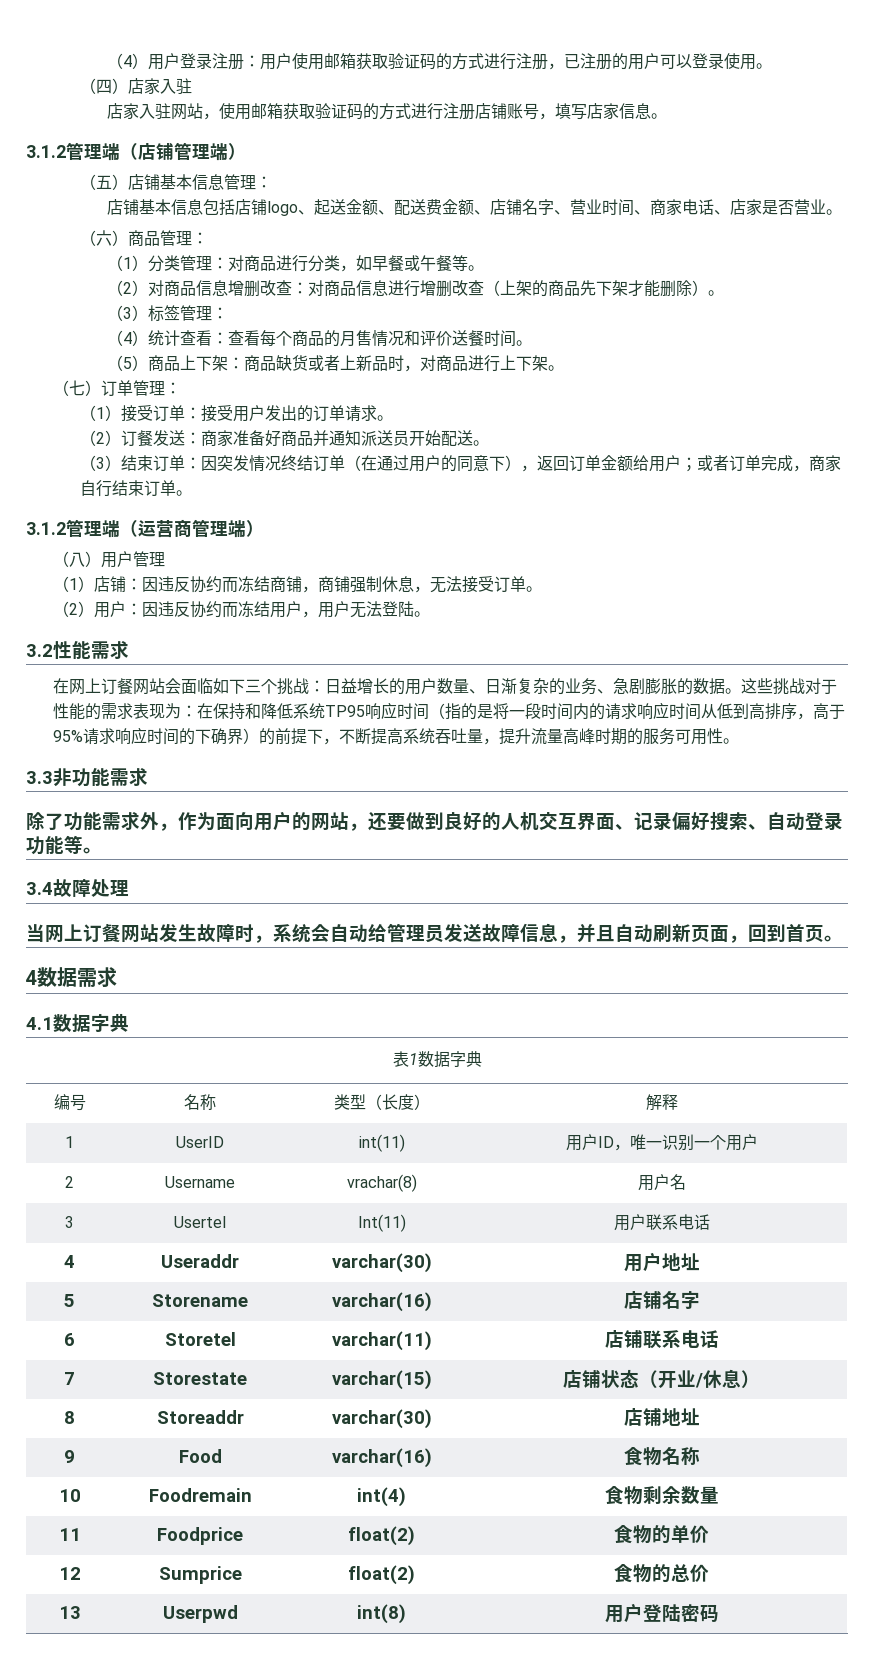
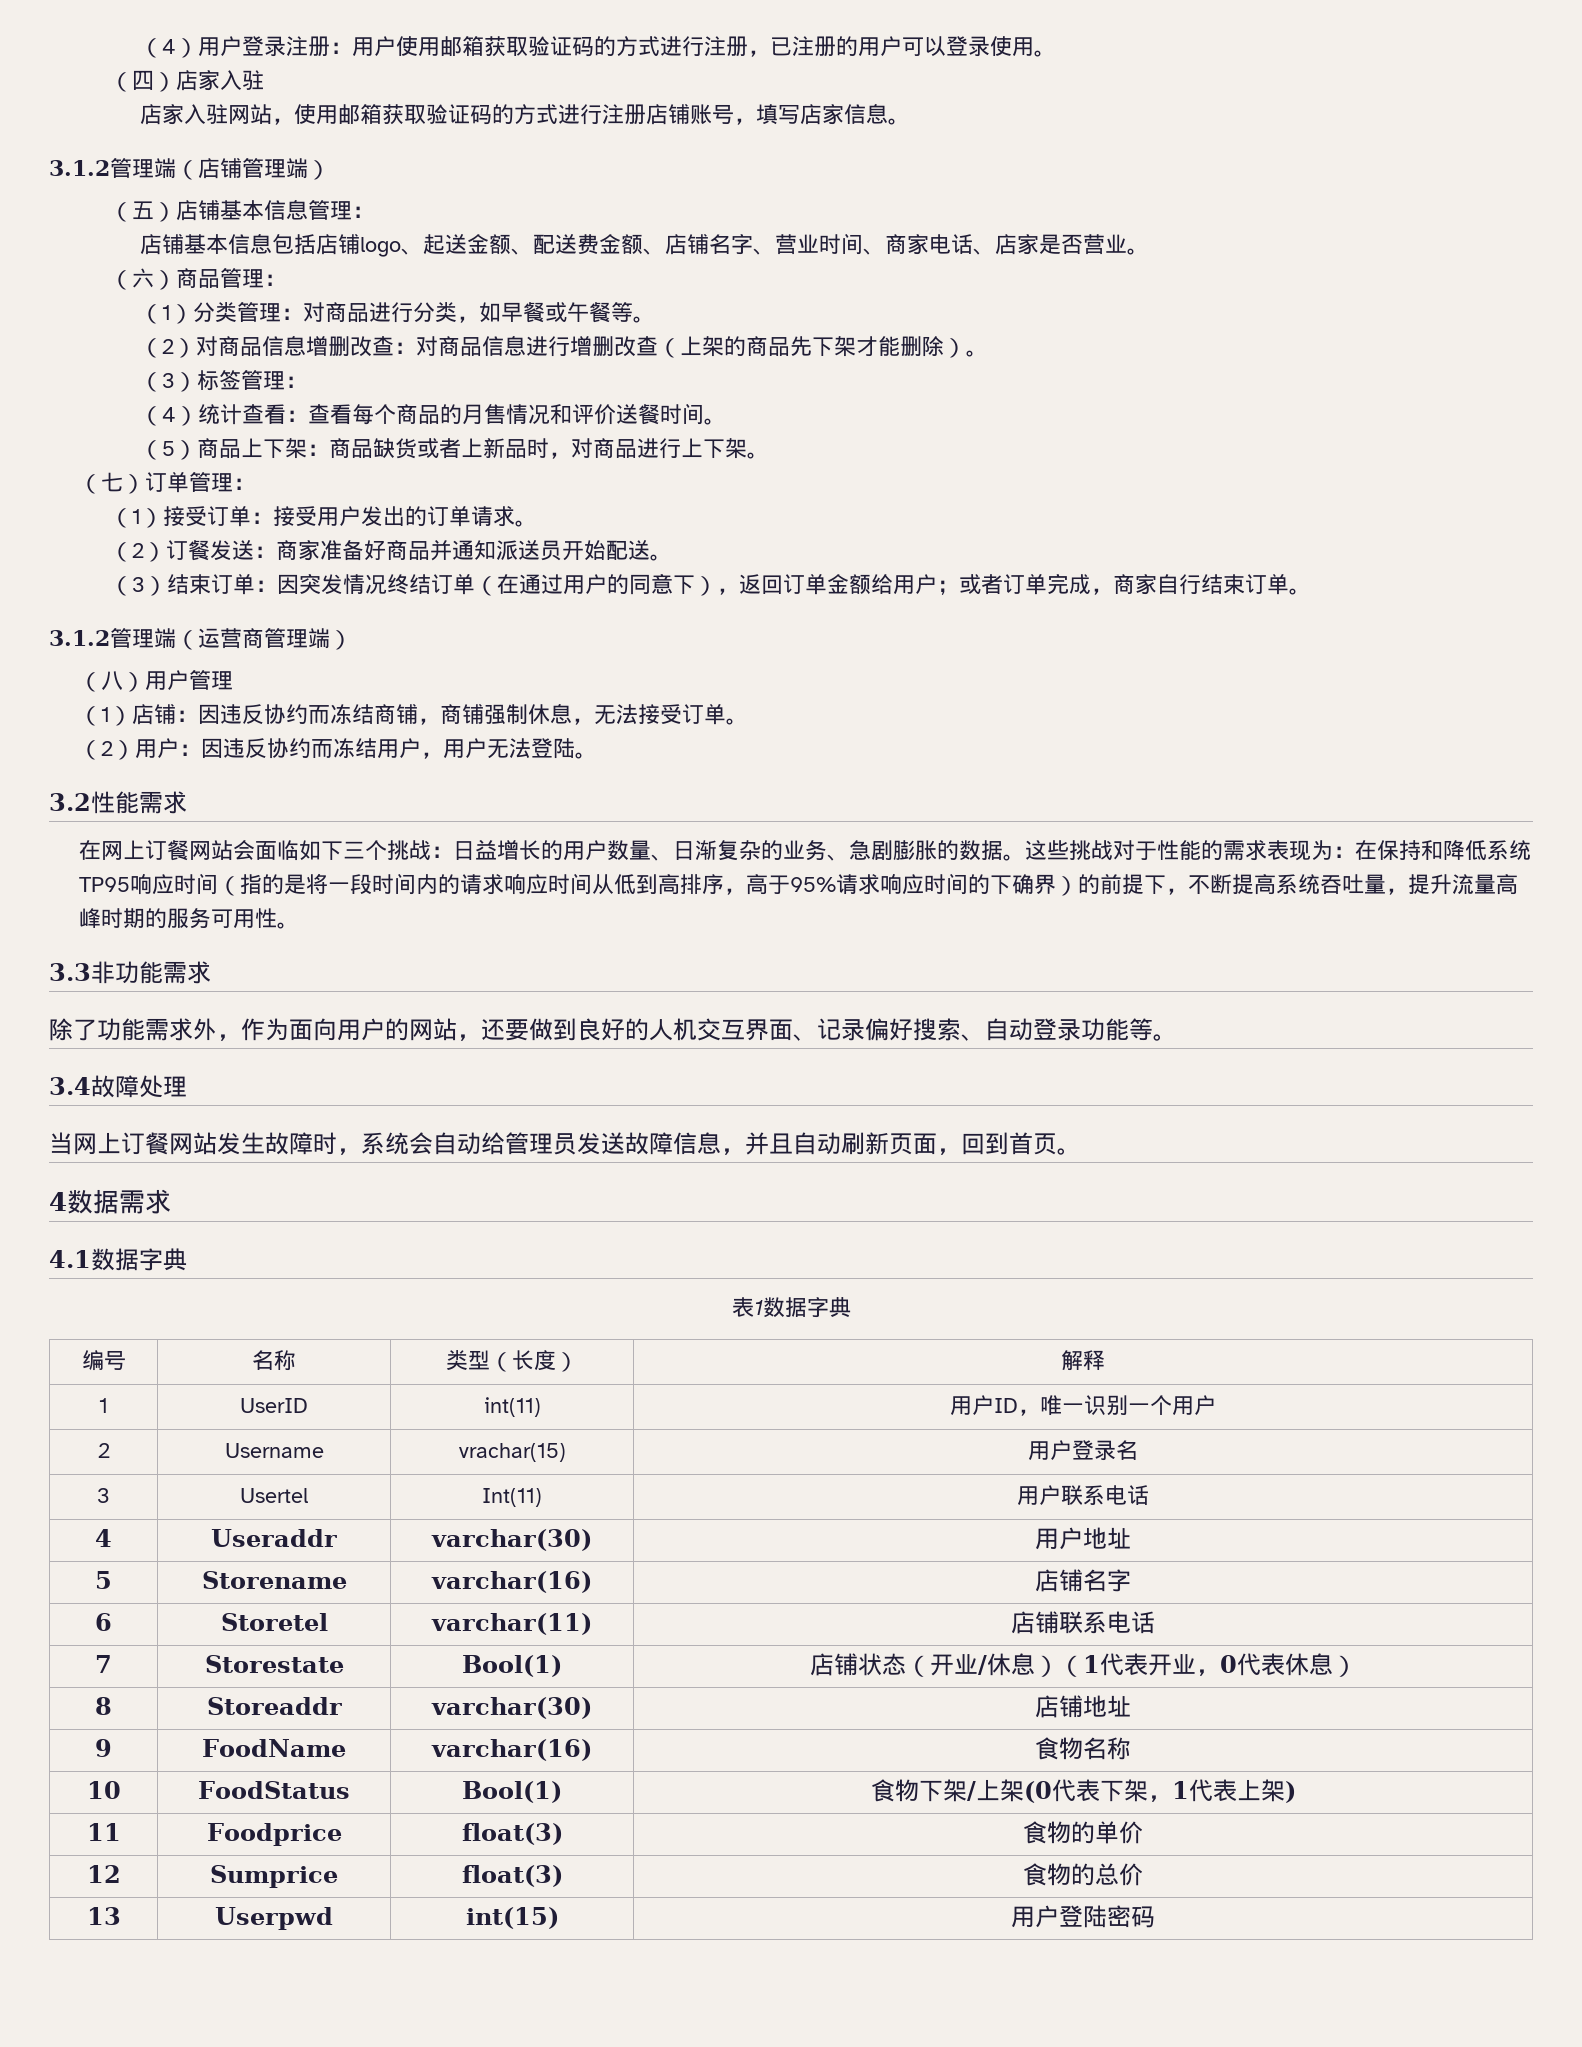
[346,1174,417,1192] [637,1174,670,1191] vrachar(8) | 用户 -> [458,1443,566,1462] [1028,1440,1117,1461] vrachar(15) | 用户登录
[331,1370,432,1390] varchar(15) -> [462,1655,562,1677] Bool(1)
(760, 1379) none -> [1058,1653,1357,1677] （1代表开业，0代表休息）
[178,1449,222,1463] Food -> [202,1739,347,1757] FoodName
[148,1488,252,1502] [357,1487,406,1507] [604,1486,719,1505] Foodremain | int(4) | 食物剩余数量 -> [198,1781,351,1799] [462,1781,562,1803] [870,1779,1296,1803] FoodStatus | Bool(1) | 食物下架/上架(0代表下架，1代表上架)
[348,1526,415,1546] float(2) -> [461,1823,563,1845] float(3)
[348,1565,415,1585] float(2) -> [461,1865,563,1887] float(3)
[357,1604,406,1624] int(8) -> [465,1907,559,1929] int(15)

